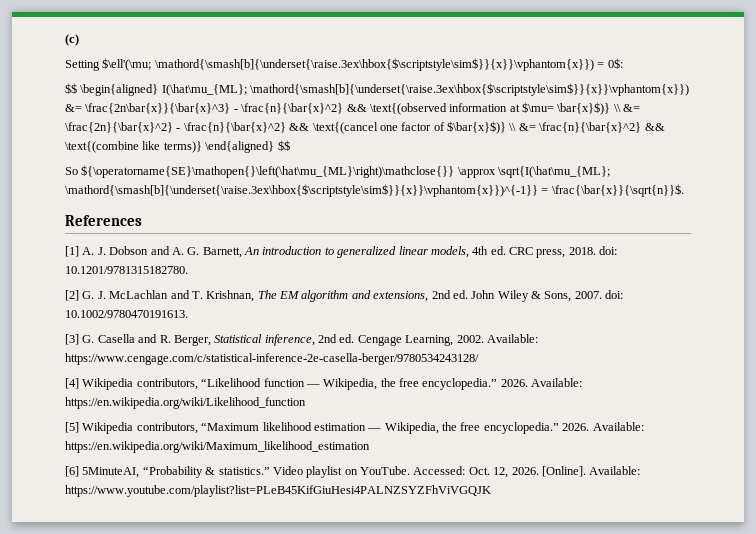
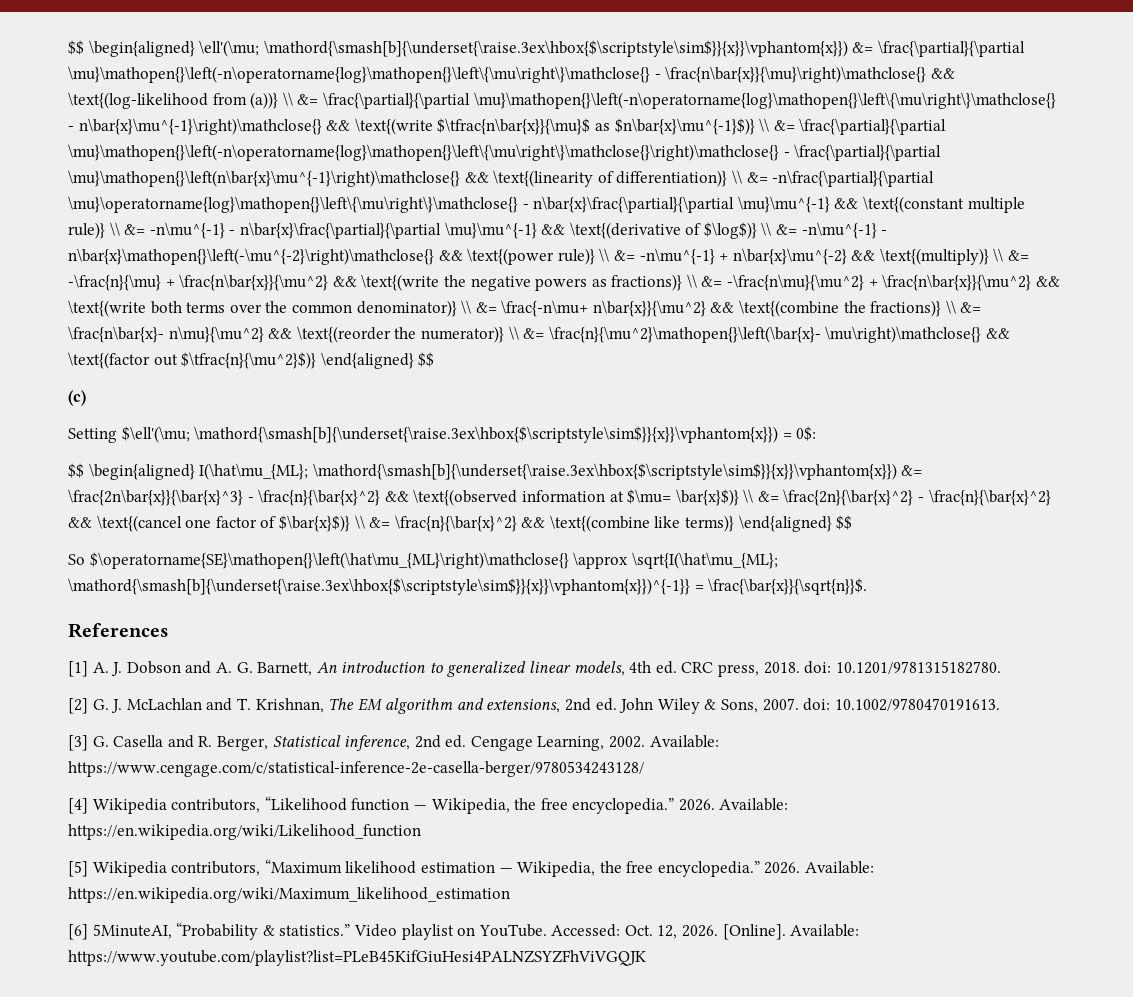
(65, 40) none -> [68,40,1025,57] [68,66,955,83] [68,92,1056,109] [68,118,947,135] [68,144,942,161] [68,170,935,187] [68,196,1025,213] [68,222,888,239] [68,248,1030,265] [68,274,1060,291] [68,300,982,317] [68,326,1010,343] [68,352,435,369] $$ \begin{aligned} \ell'(\mu; \mathord{\smash[b]{\underset{\raise.3ex\hbox{$\scriptstyle\sim$}}{x}}\vphantom{x}}) &= \frac{\partial}{\partial \mu}\mathopen{}\left(-n\operatorname{log}\mathopen{}\left\{\mu\right\}\mathclose{} - \frac{n\bar{x}}{\mu}\right)\mathclose{} && \text{(log-likelihood from (a))} \\ &= \frac{\partial}{\partial \mu}\mathopen{}\left(-n\operatorname{log}\mathopen{}\left\{\mu\right\}\mathclose{} - n\bar{x}\mu^{-1}\right)\mathclose{} && \text{(write $\tfrac{n\bar{x}}{\mu}$ as $n\bar{x}\mu^{-1}$)} \\ &= \frac{\partial}{\partial \mu}\mathopen{}\left(-n\operatorname{log}\mathopen{}\left\{\mu\right\}\mathclose{}\right)\mathclose{} - \frac{\partial}{\partial \mu}\mathopen{}\left(n\bar{x}\mu^{-1}\right)\mathclose{} && \text{(linearity of differentiation)} \\ &= -n\frac{\partial}{\partial \mu}\operatorname{log}\mathopen{}\left\{\mu\right\}\mathclose{} - n\bar{x}\frac{\partial}{\partial \mu}\mu^{-1} && \text{(constant multiple rule)} \\ &= -n\mu^{-1} - n\bar{x}\frac{\partial}{\partial \mu}\mu^{-1} && \text{(derivative of $\log$)} \\ &= -n\mu^{-1} - n\bar{x}\mathopen{}\left(-\mu^{-2}\right)\mathclose{} && \text{(power rule)} \\ &= -n\mu^{-1} + n\bar{x}\mu^{-2} && \text{(multiply)} \\ &= -\frac{n}{\mu} + \frac{n\bar{x}}{\mu^2} && \text{(write the negative powers as fractions)} \\ &= -\frac{n\mu}{\mu^2} + \frac{n\bar{x}}{\mu^2} && \text{(write both terms over the common denominator)} \\ &= \frac{-n\mu+ n\bar{x}}{\mu^2} && \text{(combine the fractions)} \\ &= \frac{n\bar{x}- n\mu}{\mu^2} && \text{(reorder the numerator)} \\ &= \frac{n}{\mu^2}\mathopen{}\left(\bar{x}- \mu\right)\mathclose{} && \text{(factor out $\tfrac{n}{\mu^2}$)} \end{aligned} $$ //
[81,165,455,178] ${\operatorname{SE}\mathopen{}\left(\hat\mu_{ML}\right)\mathclose{}} -> [89,552,569,569] $\operatorname{SE}\mathopen{}\left(\hat\mu_{ML}\right)\mathclose{}

